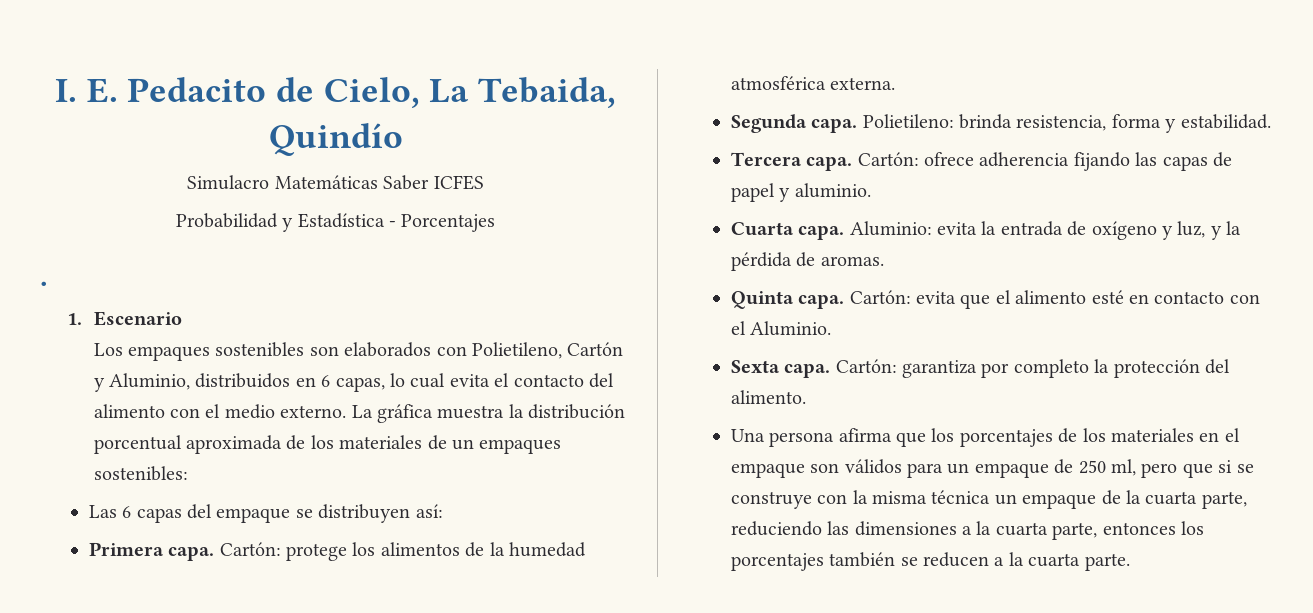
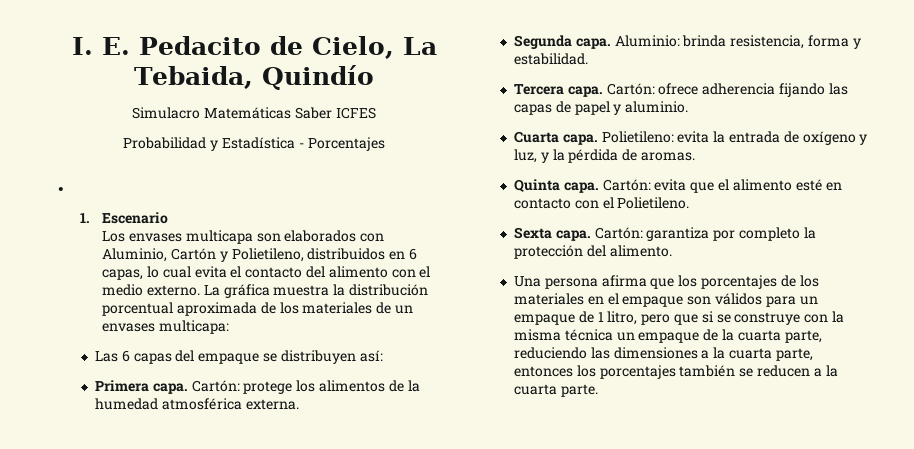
[128,342,305,361] empaques sostenibles -> [129,230,253,244] envases multicapa
[472,342,563,359] Polietileno, -> [102,248,168,262] Aluminio,
[109,373,191,390] Aluminio, -> [231,248,304,262] Polietileno,
[479,439,562,454] [93,466,188,481] empaques sostenibles: -> [102,320,230,334] envases multicapa:
[862,114,954,128] Polietileno: -> [614,35,680,47] Aluminio:
[849,221,932,236] Aluminio: -> [601,131,674,143] Polietileno:
[750,321,832,336] Aluminio. -> [617,197,690,209] Polietileno.
[1078,459,1137,476] 250 ml, -> [597,311,638,325] 1 litro,

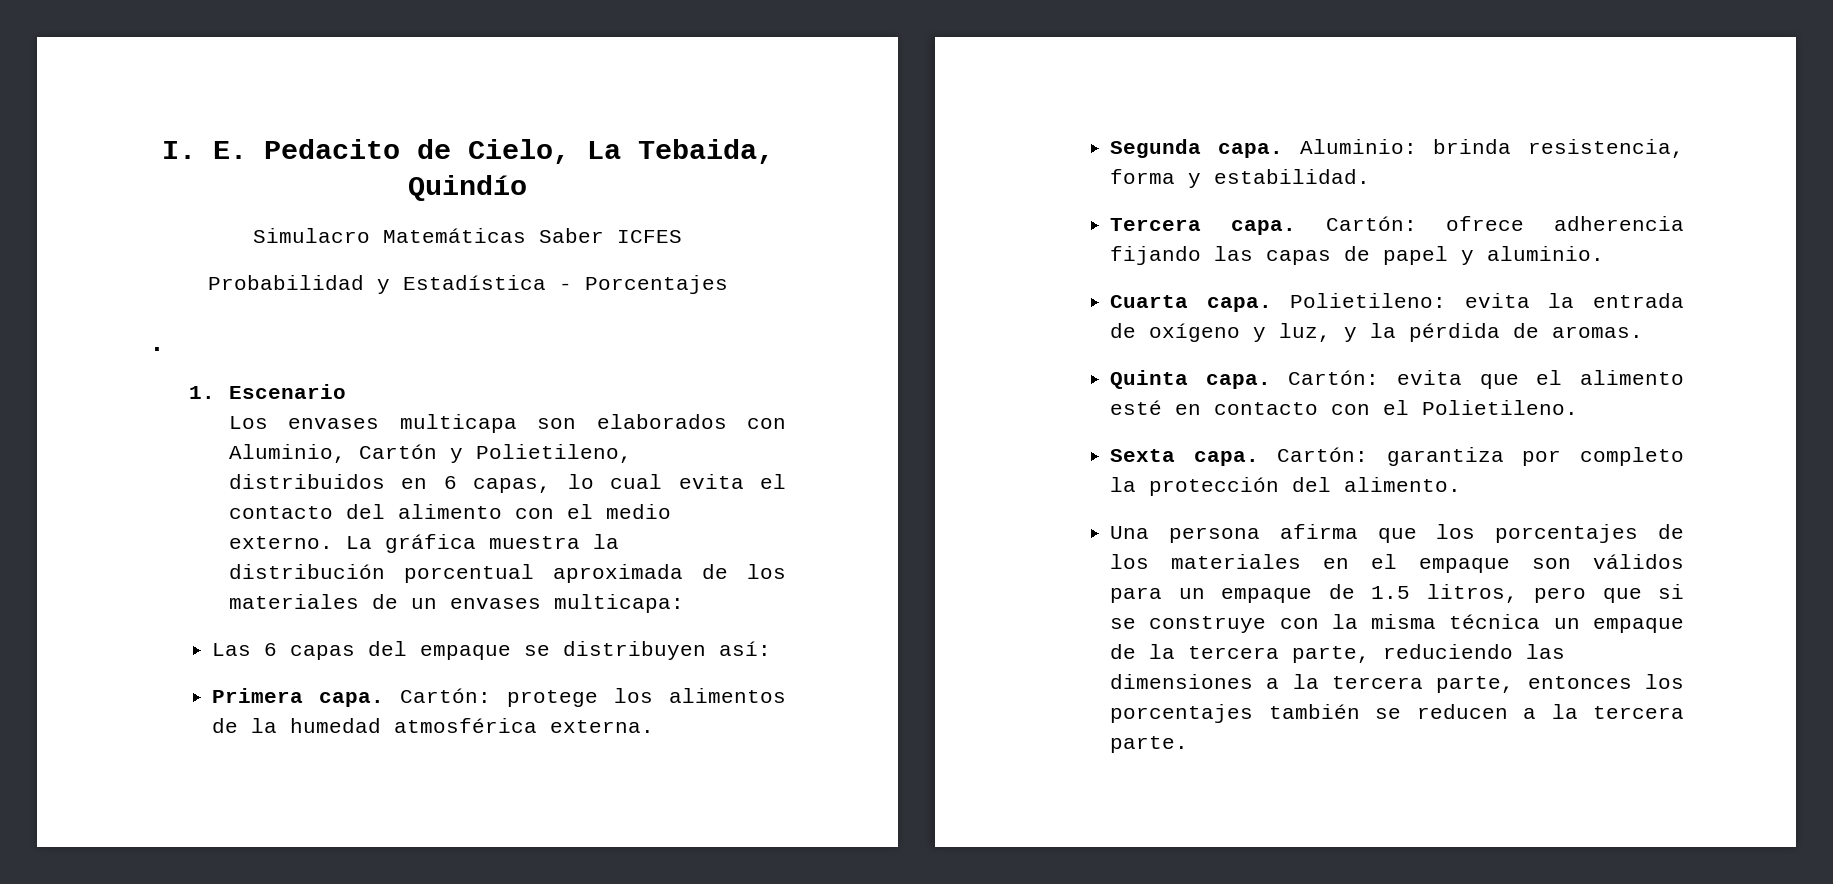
[597,311,638,325] 1 litro, -> [1371,584,1518,603] 1.5 litros,
[737,330,781,341] cuarta -> [1188,646,1280,659] tercera
[728,348,772,359] cuarta -> [1332,676,1424,689] tercera
[514,384,558,395] cuarta -> [1593,706,1684,719] tercera

